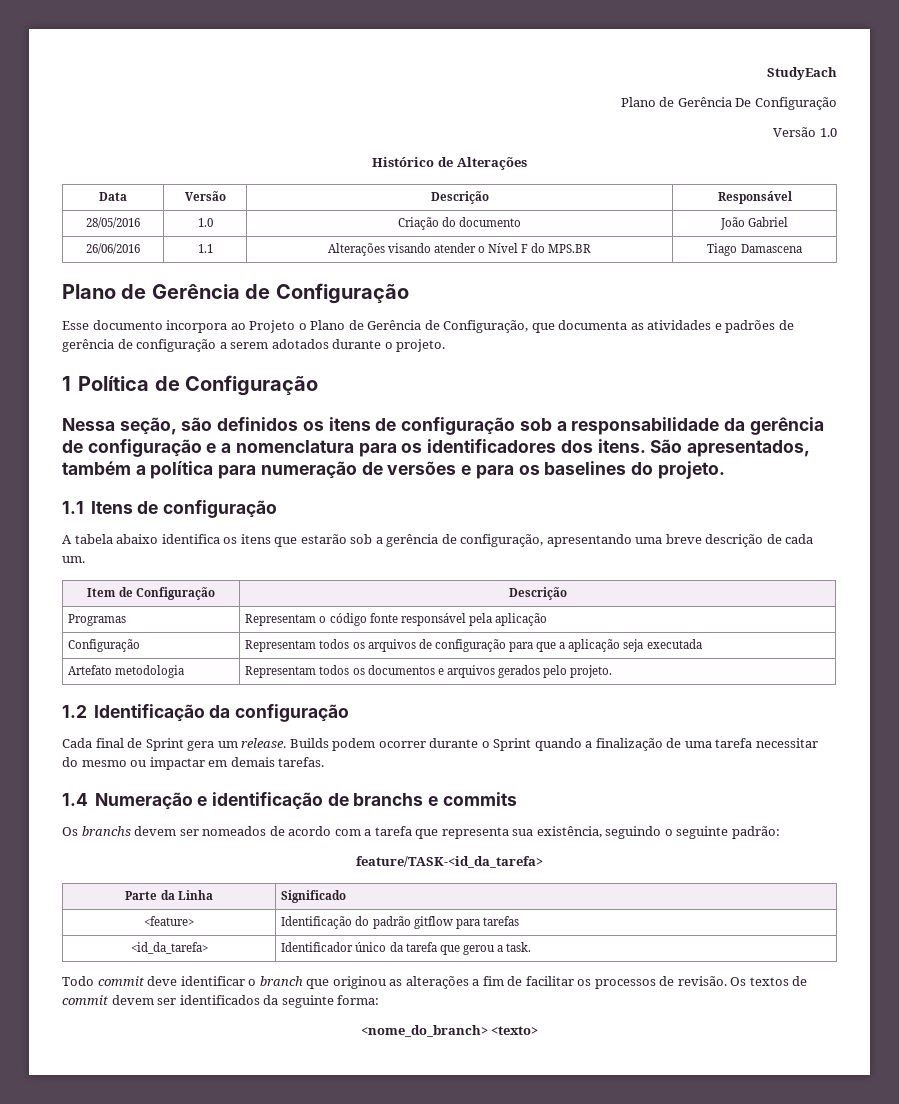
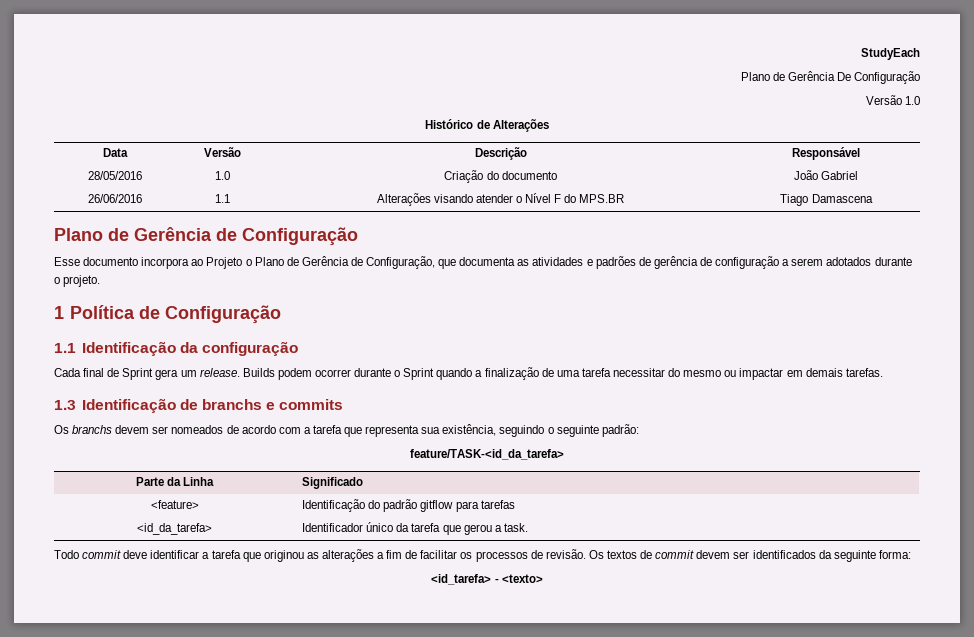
[62,417,824,435] [62,439,810,457] [62,461,725,479] [62,500,277,518] [62,534,814,547] [62,556,85,563] [87,587,215,600] [508,587,567,600] [68,614,127,626] [245,613,548,626] [68,639,141,652] [245,639,702,652] [68,665,185,678] [245,665,613,678] [62,705,87,718] Nessa seção, são definidos os itens de configuração sob a responsabilidade da gerência de configuração e a nomenclatura para os identificadores dos itens. São apresentados, também a política para numeração de versões e para os baselines do projeto. // 1.1 Itens de configuração // A tabela abaixo identifica os itens que estarão sob a gerência de configuração, apresentando uma breve descrição de cada um. // Item de Configuração | Descrição // Programas | Representam o código fonte responsável pela aplicação // Configuração | Representam todos os arquivos de configuração para que a aplicação seja executada // Artefato metodologia | Representam todos os documentos e arquivos gerados pelo projeto. // 1.2 -> [54,343,76,353] 1.1
[62,792,323,810] 1.4 Numeração e identificação -> [54,398,176,413] 1.3 Identificação
[248,976,303,986] o branch -> [202,550,241,559] a tarefa
[360,1025,488,1037] <nome_do_branch> -> [431,574,499,585] <id_tarefa> -

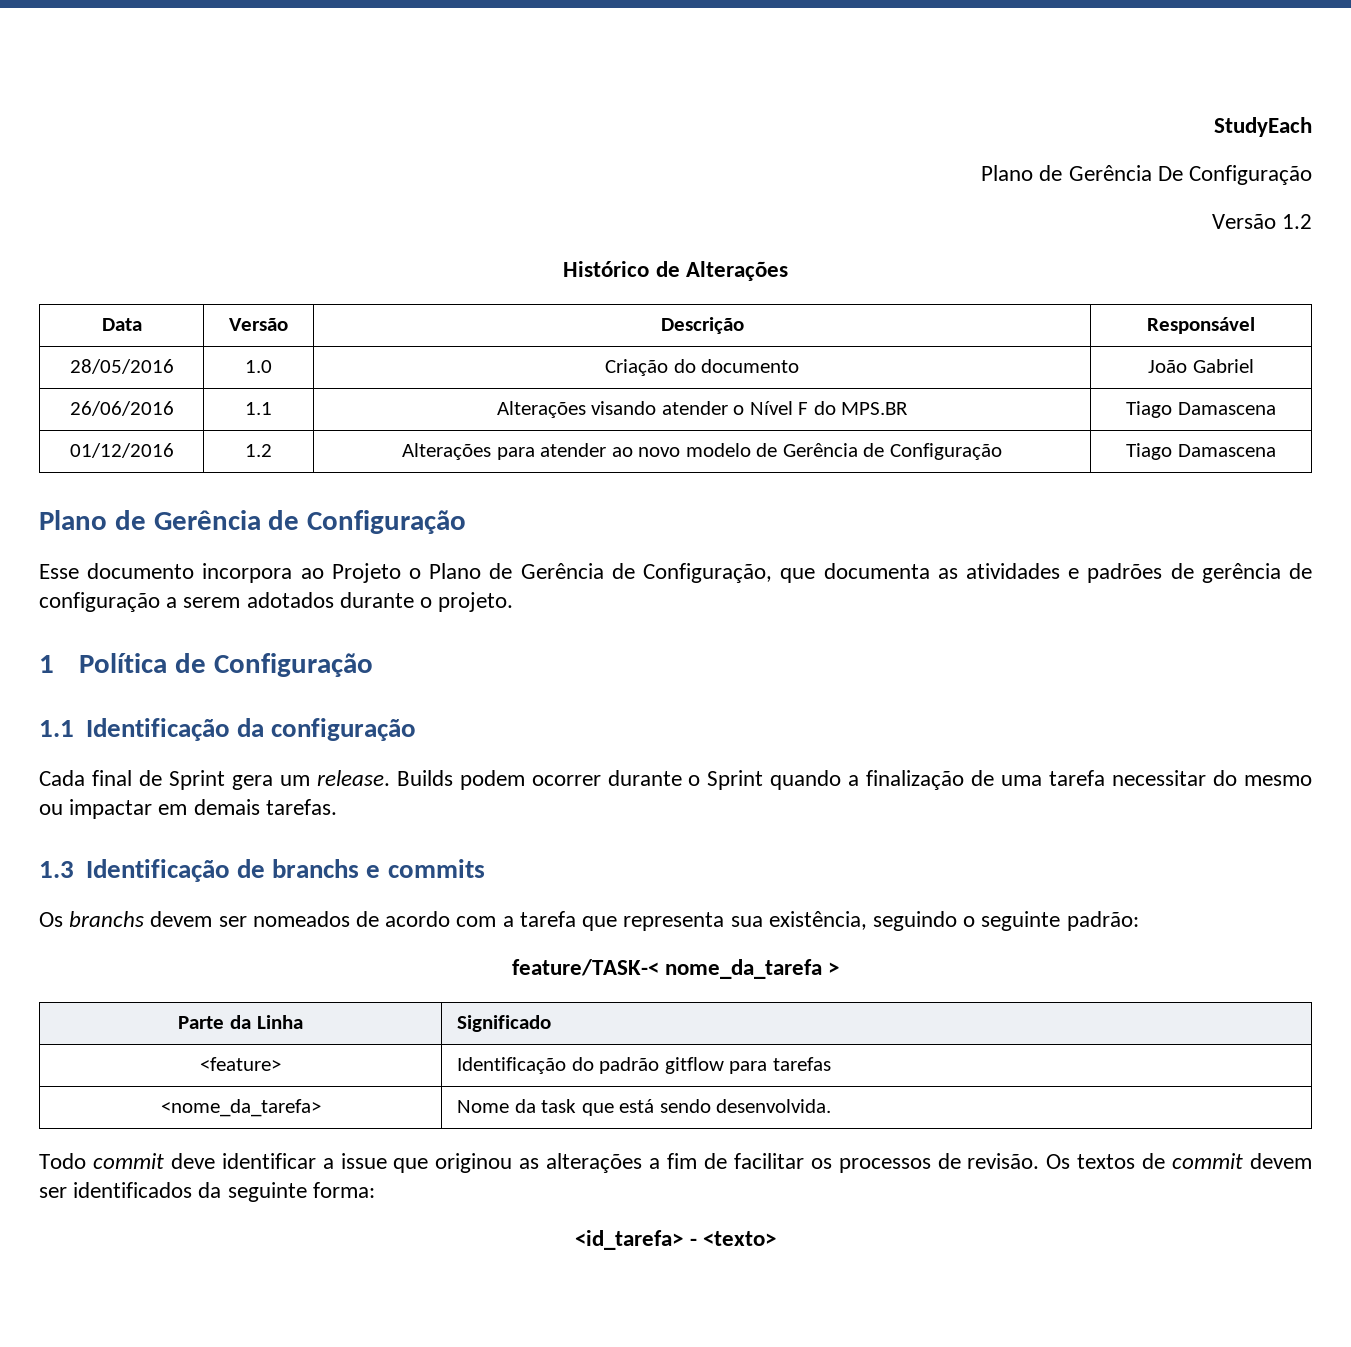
[905,96,920,105] 1.0 -> [1282,214,1312,229] 1.2
(873, 198) none -> [69,443,174,458] [245,444,272,457] [402,443,1002,460] [1126,443,1276,460] // 01/12/2016 | 1.2 | Alterações para atender ao novo modelo de Gerência de Configuração | Tiago Damascena
[410,449,564,460] feature/TASK-<id_da_tarefa> -> [511,959,840,979] feature/TASK-< nome_da_tarefa >
[137,523,212,535] [302,522,528,535] <id_da_tarefa> | Identificador único da tarefa que gerou a task. -> [160,1099,321,1117] [457,1099,832,1116] <nome_da_tarefa> | Nome da task que está sendo desenvolvida.
[211,550,241,559] tarefa -> [340,1153,387,1169] issue

